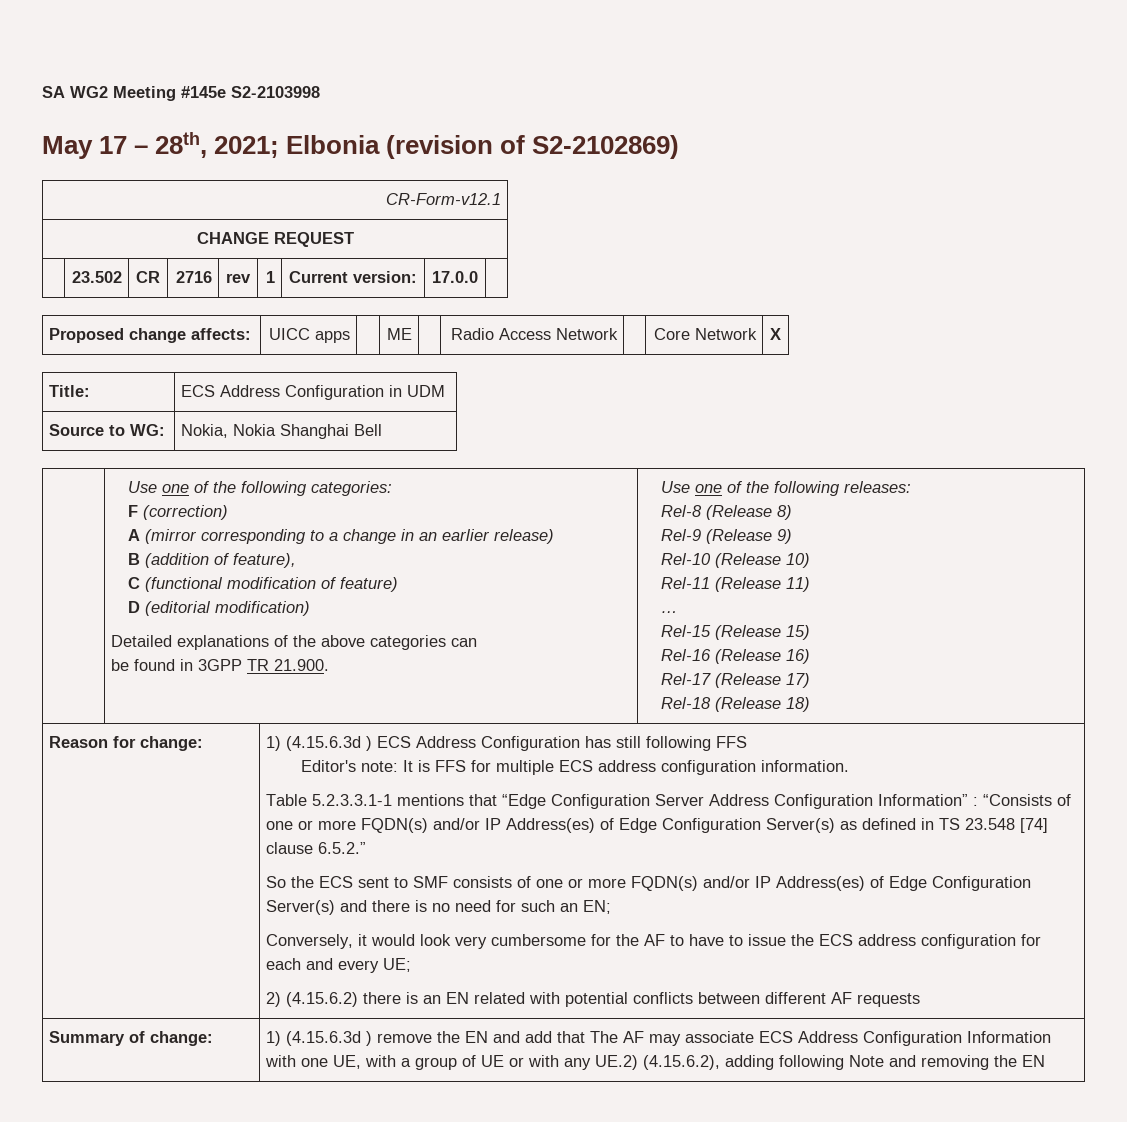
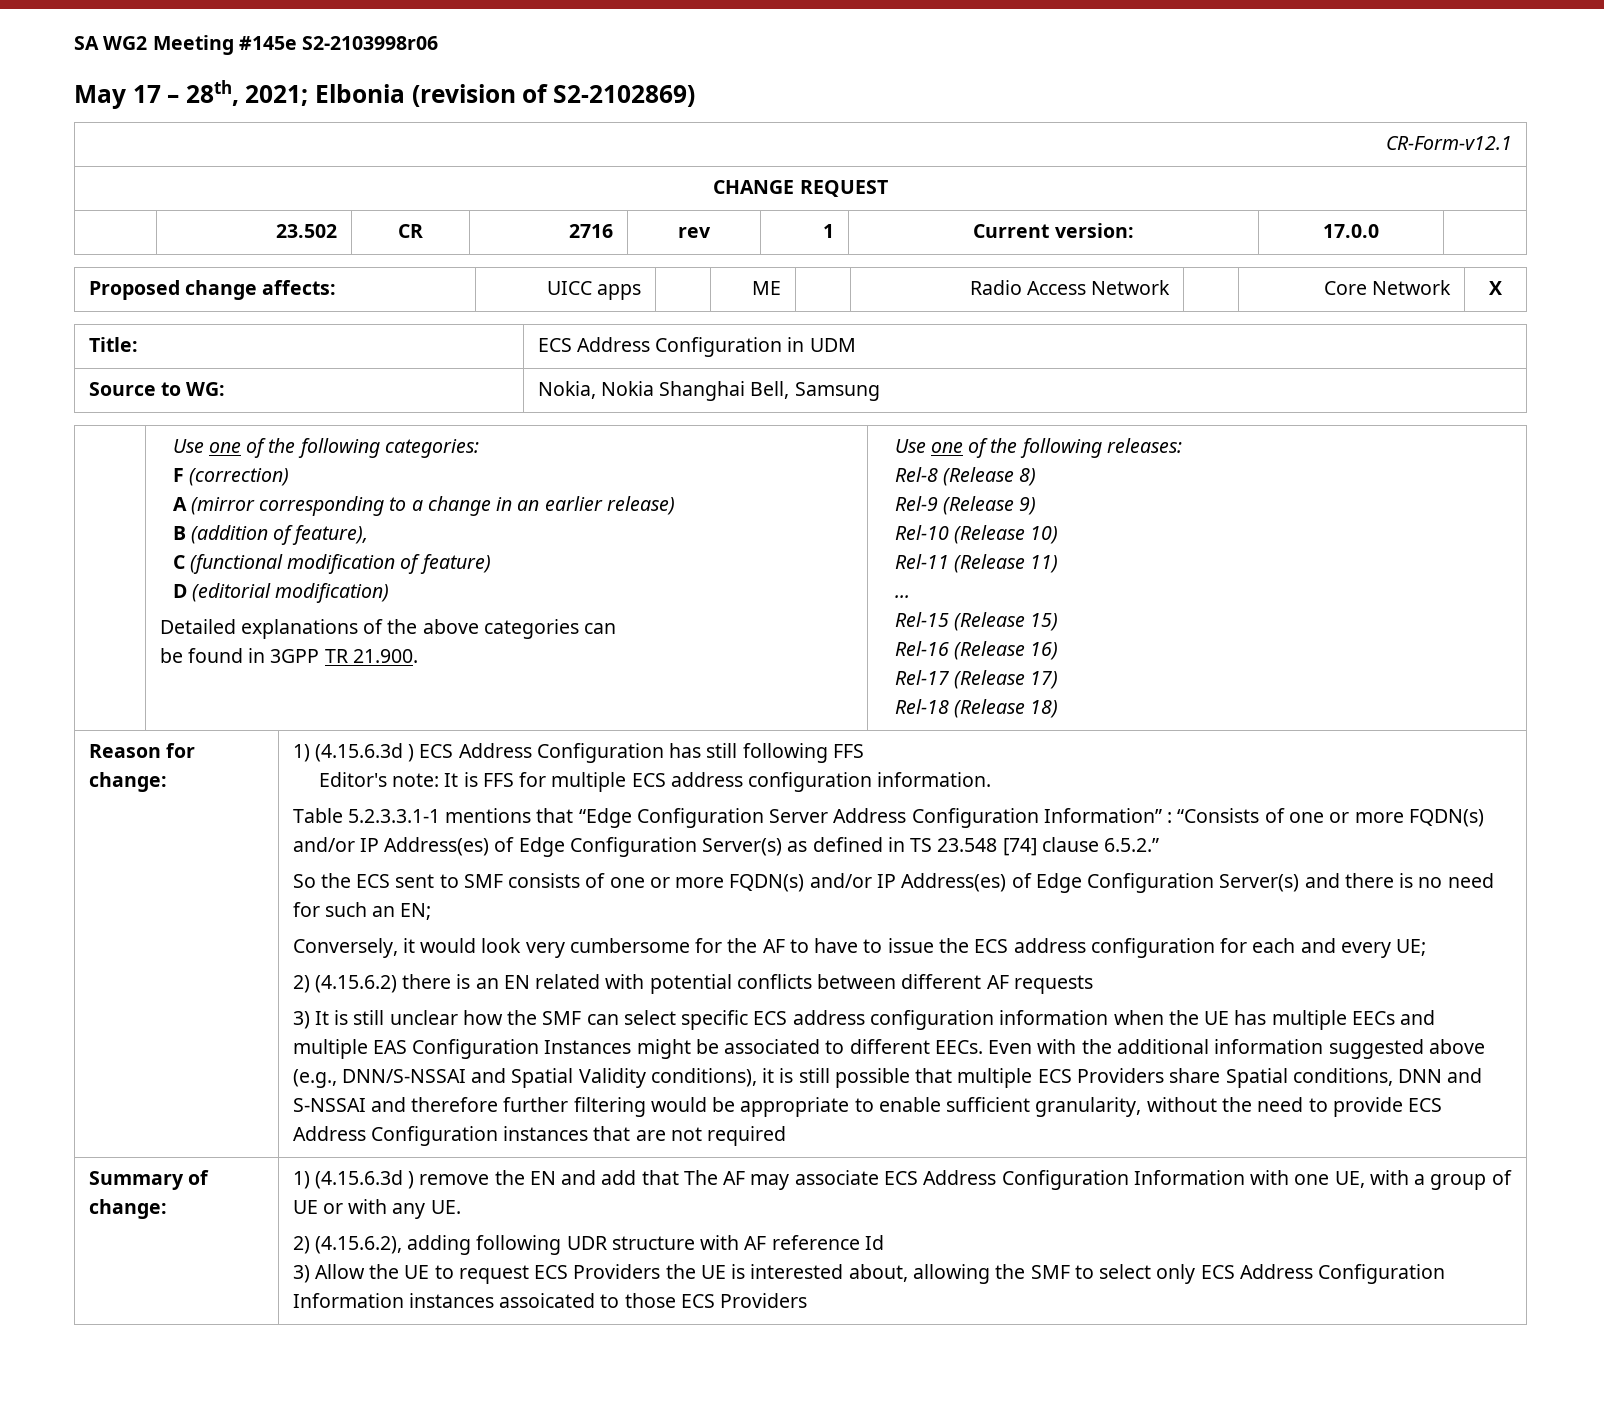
[231,86,320,98] S2-2103998 -> [302,36,439,50] S2-2103998r06
[353,424,382,436] Bell -> [750,381,880,401] Bell, Samsung
(920, 1000) none -> [292,1010,1436,1030] [292,1039,1485,1059] [292,1068,1483,1088] [292,1097,1443,1117] [292,1126,787,1146] // 3) It is still unclear how the SMF can select specific ECS address configuration information when the UE has multiple EECs and multiple EAS Configuration Instances might be associated to different EECs. Even with the additional information suggested above (e.g., DNN/S-NSSAI and Spatial Validity conditions), it is still possible that multiple ECS Providers share Spatial conditions, DNN and S-NSSAI and therefore further filtering would be appropriate to enable sufficient granularity, without the need to provide ECS Address Configuration instances that are not required
[594,1055,638,1070] UE.2) -> [430,1200,461,1214] [292,1236,310,1254] UE. // 2)
[848,1055,1045,1070] Note and removing the EN -> [566,1235,884,1250] [292,1264,1446,1284] [292,1293,808,1308] UDR structure with AF reference Id // 3) Allow the UE to request ECS Providers the UE is interested about, allowing the SMF to select only ECS Address Configuration Information instances assoicated to those ECS Providers

